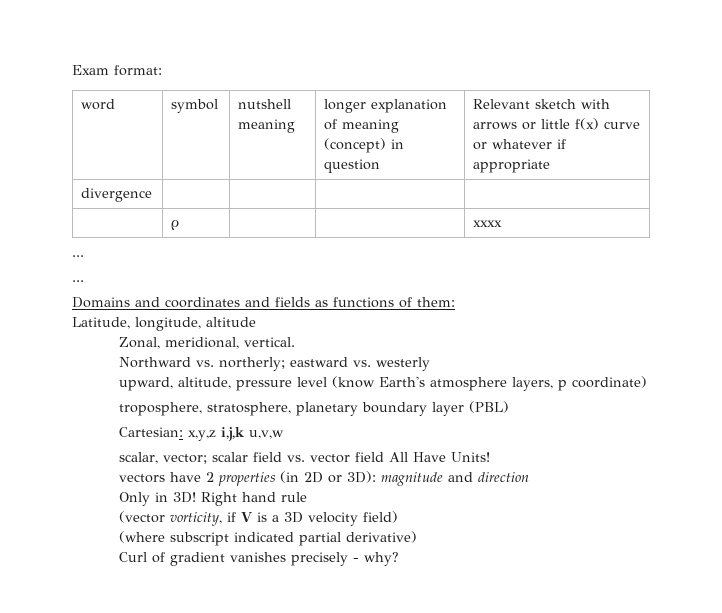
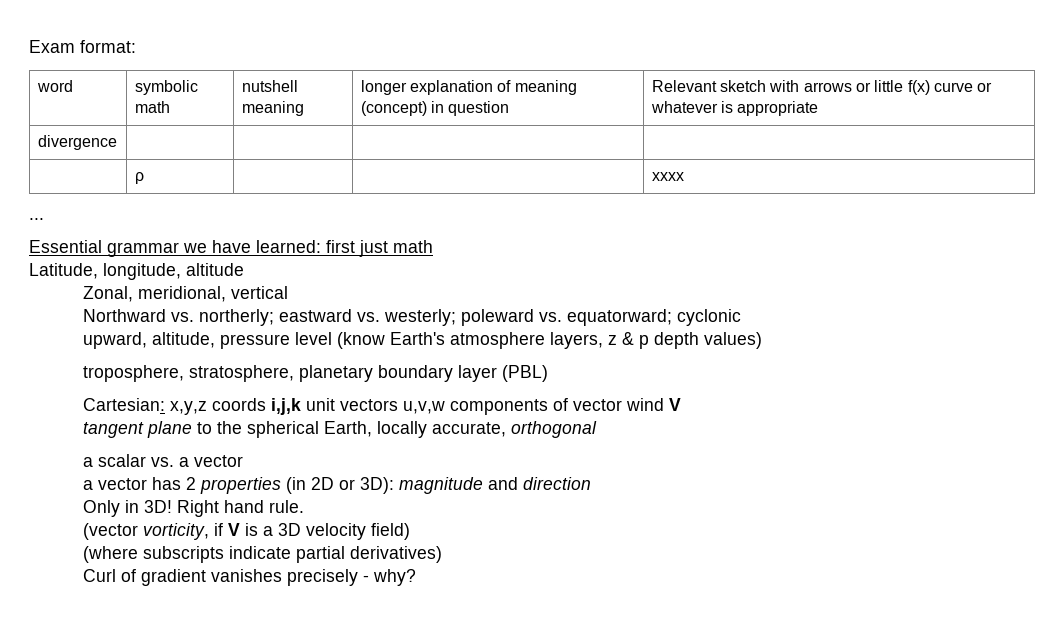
[171,99,219,113] symbol -> [134,80,198,95] [134,101,170,113] symbolic math
[557,139,567,149] if -> [721,101,734,113] is
[72,280,84,282] [72,297,455,308] ... // Domains and coordinates and fields as functions of them: -> [29,240,433,257] Essential grammar we have learned: first just math
[244,337,296,347] vertical. -> [231,286,289,299] vertical
[376,357,431,371] westerly -> [384,309,742,326] westerly; poleward vs. equatorward; cyclonic
[558,376,648,391] p coordinate) -> [608,332,763,349] z & p depth values)
[221,427,285,441] [119,452,491,464] [119,472,202,483] i,j,k u,v,w // scalar, vector; scalar field vs. vector field All Have Units! // vectors have -> [212,398,682,415] [83,421,598,438] [83,454,244,467] [83,477,182,490] coords i,j,k unit vectors u,v,w components of vector wind V // tangent plane to the spherical Earth, locally accurate, orthogonal // a scalar vs. a vector // a vector has
[281,492,308,502] rule -> [269,500,305,513] rule.
[170,531,418,546] subscript indicated partial derivative) -> [143,546,443,563] subscripts indicate partial derivatives)

